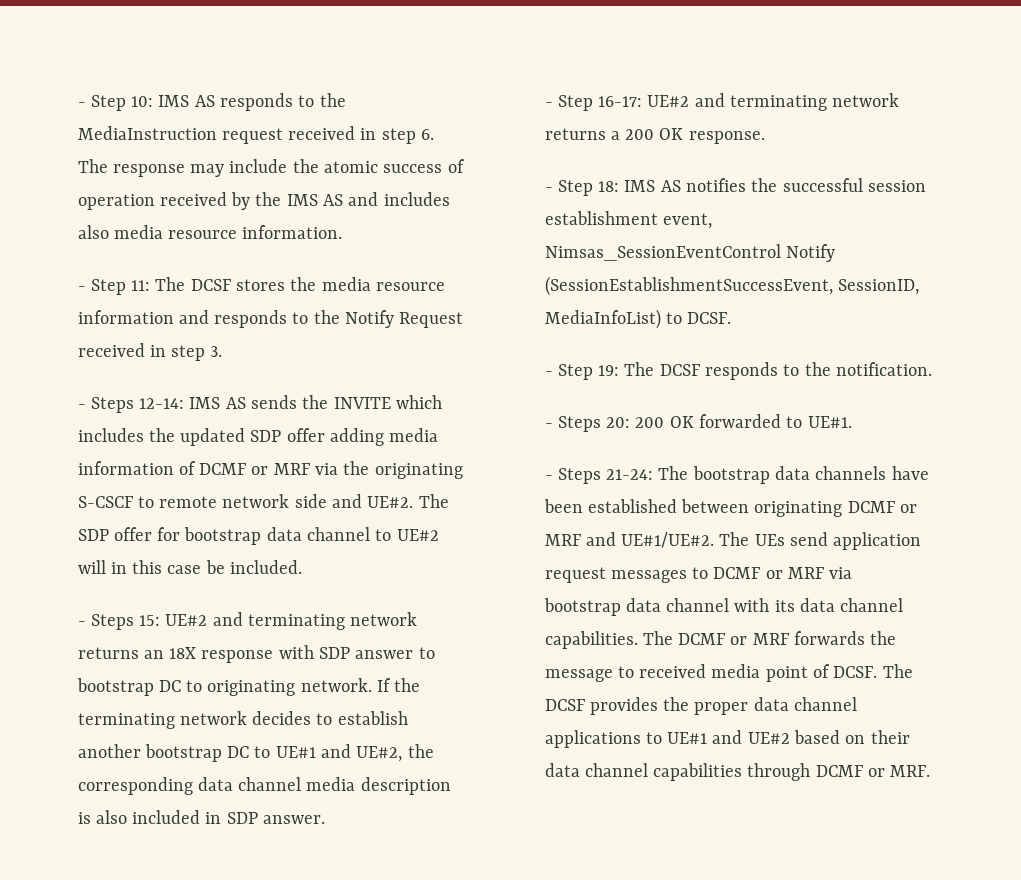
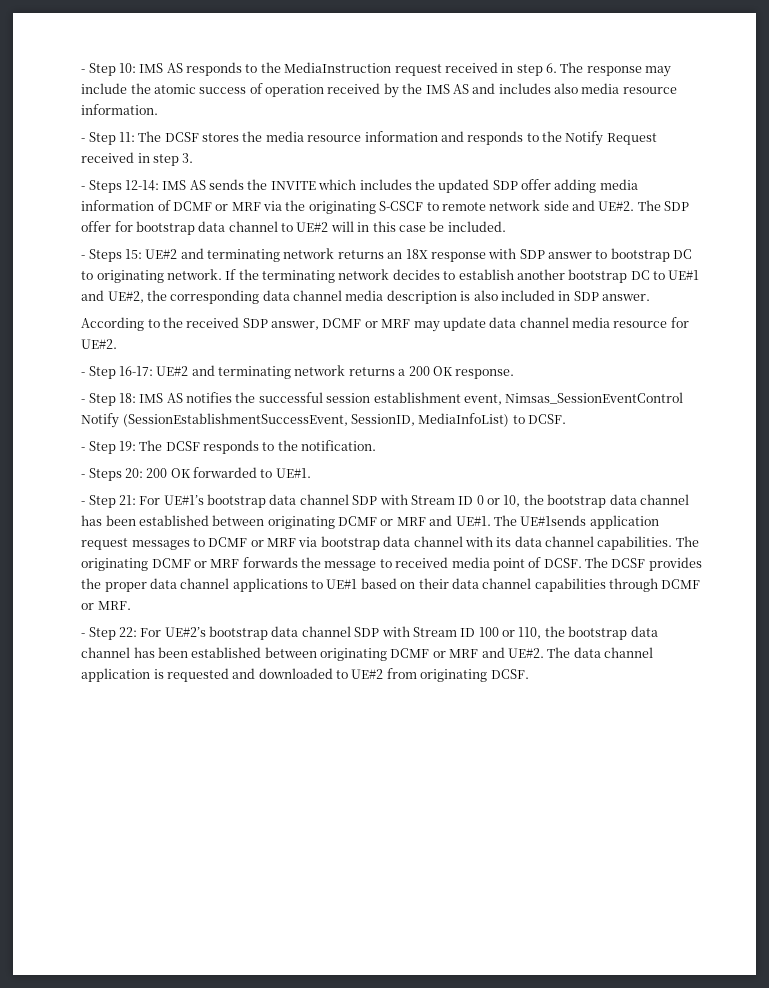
(325, 819) none -> [81,317,689,332] [81,339,118,349] // According to the received SDP answer, DCMF or MRF may update data channel media resource for UE#2.
[557,466,929,484] [543,499,917,517] [544,532,828,548] Steps 21-24: The bootstrap data channels have been established between originating DCMF or MRF and UE#1/UE#2. The UEs send -> [88,494,689,508] [81,515,587,529] Step 21: For UE#1’s bootstrap data channel SDP with Stream ID 0 or 10, the bootstrap data channel has been established between originating DCMF or MRF and UE#1. The UE#1sends
(673, 638) none -> [81,558,149,571] originating
[712,730,790,744] and UE#2 -> (358, 584) none
(931, 771) none -> [81,626,658,640] [81,647,654,661] [81,668,529,682] // - Step 22: For UE#2’s bootstrap data channel SDP with Stream ID 100 or 110, the bootstrap data channel has been established between originating DCMF or MRF and UE#2. The data channel application is requested and downloaded to UE#2 from originating DCSF.

